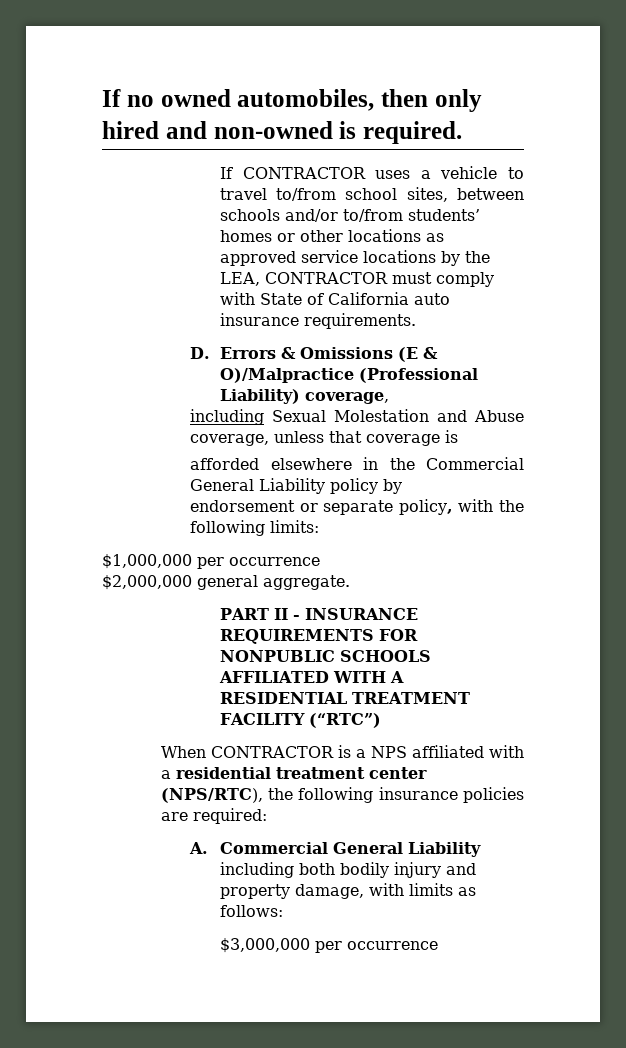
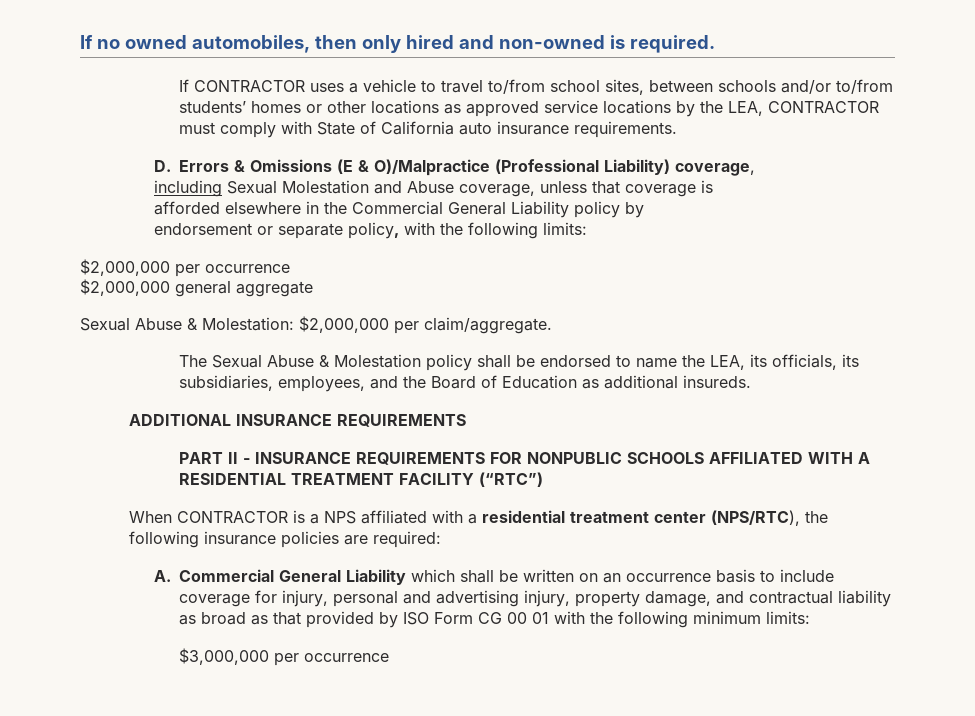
[102,554,192,569] $1,000,000 -> [80,259,170,276] $2,000,000
[263,575,350,590] aggregate. -> [236,281,313,297] [80,316,552,334] [178,354,859,371] [178,375,751,392] [129,414,467,427] aggregate // Sexual Abuse & Molestation: $2,000,000 per claim/aggregate. // The Sexual Abuse & Molestation policy shall be endorsed to name the LEA, its officials, its subsidiaries, employees, and the Board of Education as additional insureds. // ADDITIONAL INSURANCE REQUIREMENTS
[219,862,476,878] [219,883,476,899] [219,905,283,917] including both bodily injury and property damage, with limits as follows: -> [411,569,835,583] [179,590,892,607] [179,611,811,628] which shall be written on an occurrence basis to include coverage for injury, personal and advertising injury, property damage, and contractual liability as broad as that provided by ISO Form CG 00 01 with the following minimum limits:

